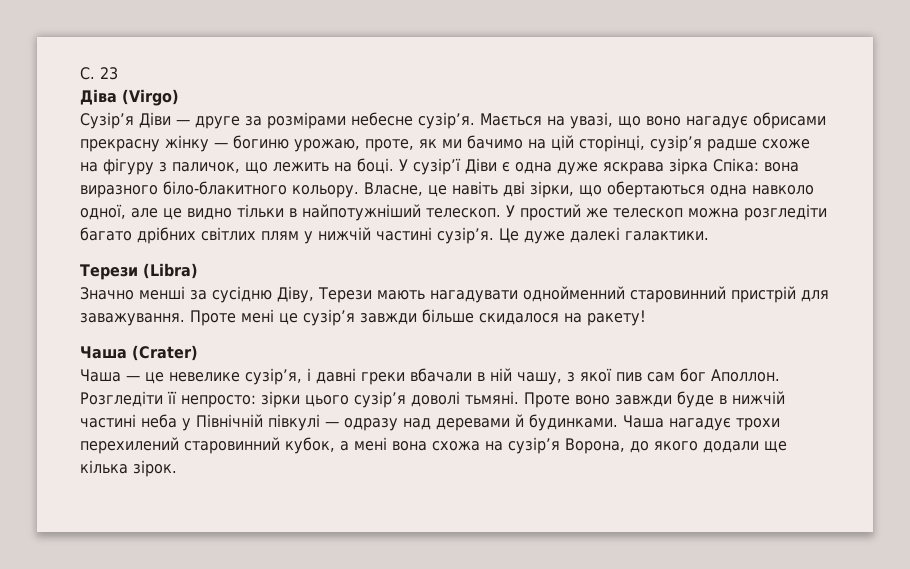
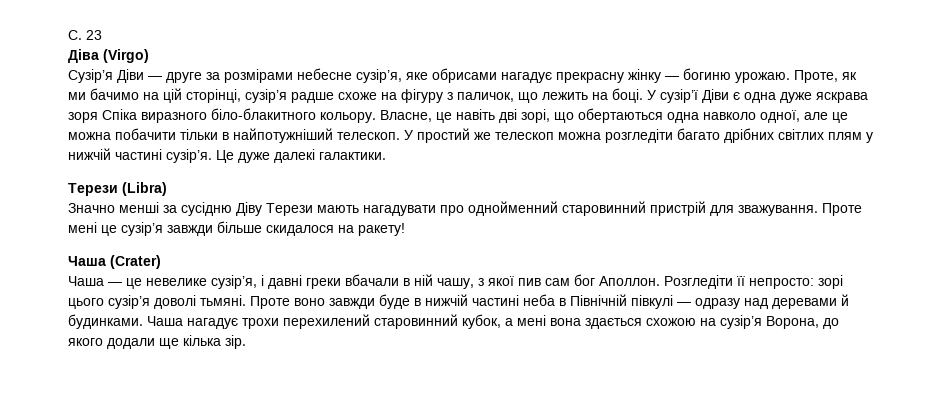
[418,112,826,129] сузір’я. Мається на увазі, що воно нагадує обрисами -> [356,68,552,83] сузір’я, яке обрисами нагадує
[294,139,414,152] урожаю, проте, -> [735,70,838,83] урожаю. Проте,
[669,158,799,175] зірка Спіка: вона -> [68,109,137,123] зоря Спіка
[530,181,574,198] зірки, -> [521,109,550,123] зорі,
[187,208,232,220] видно -> [68,128,176,140] можна побачити
[277,286,314,303] Діву, -> [236,202,262,216] Діву
(518, 296) none -> [440,205,464,216] про
[80,313,185,326] заважування. -> [738,205,818,216] зважування.
[261,391,300,408] зірки -> [818,275,843,289] зорі
[182,418,191,431] у -> [559,298,566,306] в
[432,441,480,451] схожа -> [585,318,696,329] здається схожою
[133,460,177,477] зірок. -> [225,335,246,349] зір.

